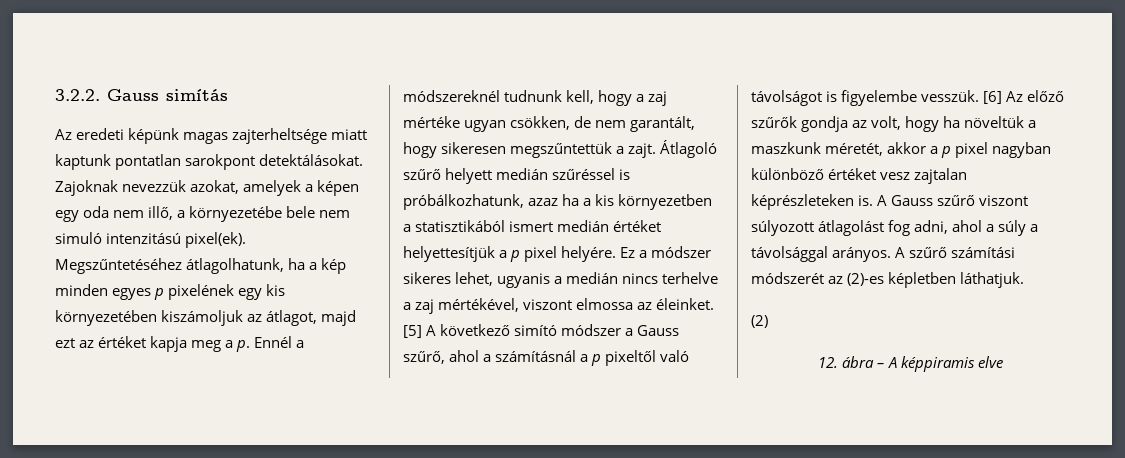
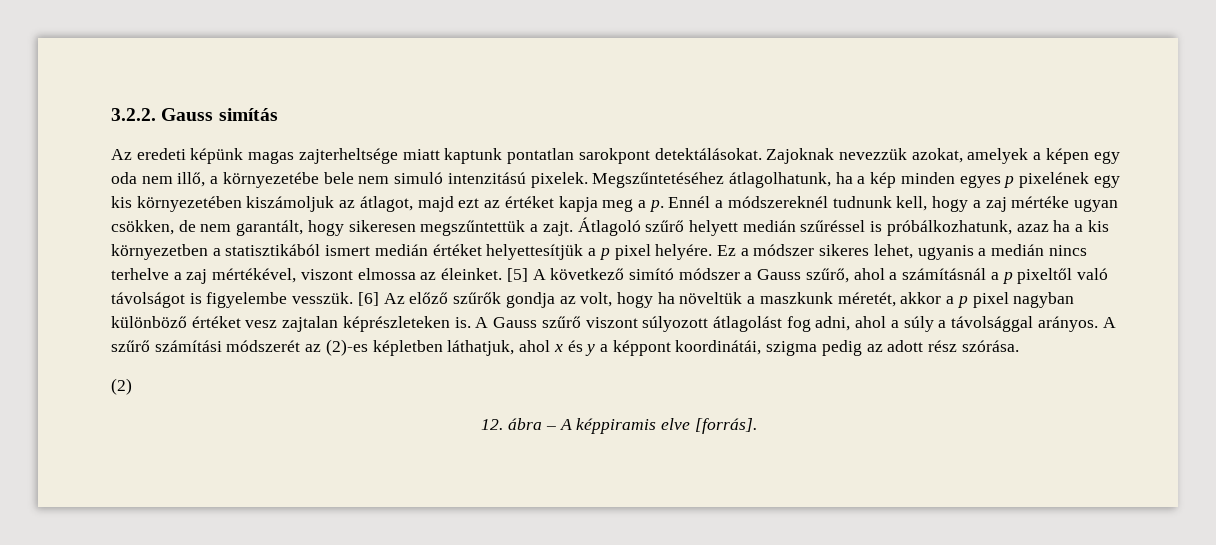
[185,232,247,248] pixel(ek). -> [530,172,588,188] pixelek.
[960,272,1025,288] láthatjuk. -> [447,340,1019,356] láthatjuk, ahol x és y a képpont koordinátái, szigma pedig az adott rész szórása.
(1003, 362) none -> [694,418,757,434] [forrás].

